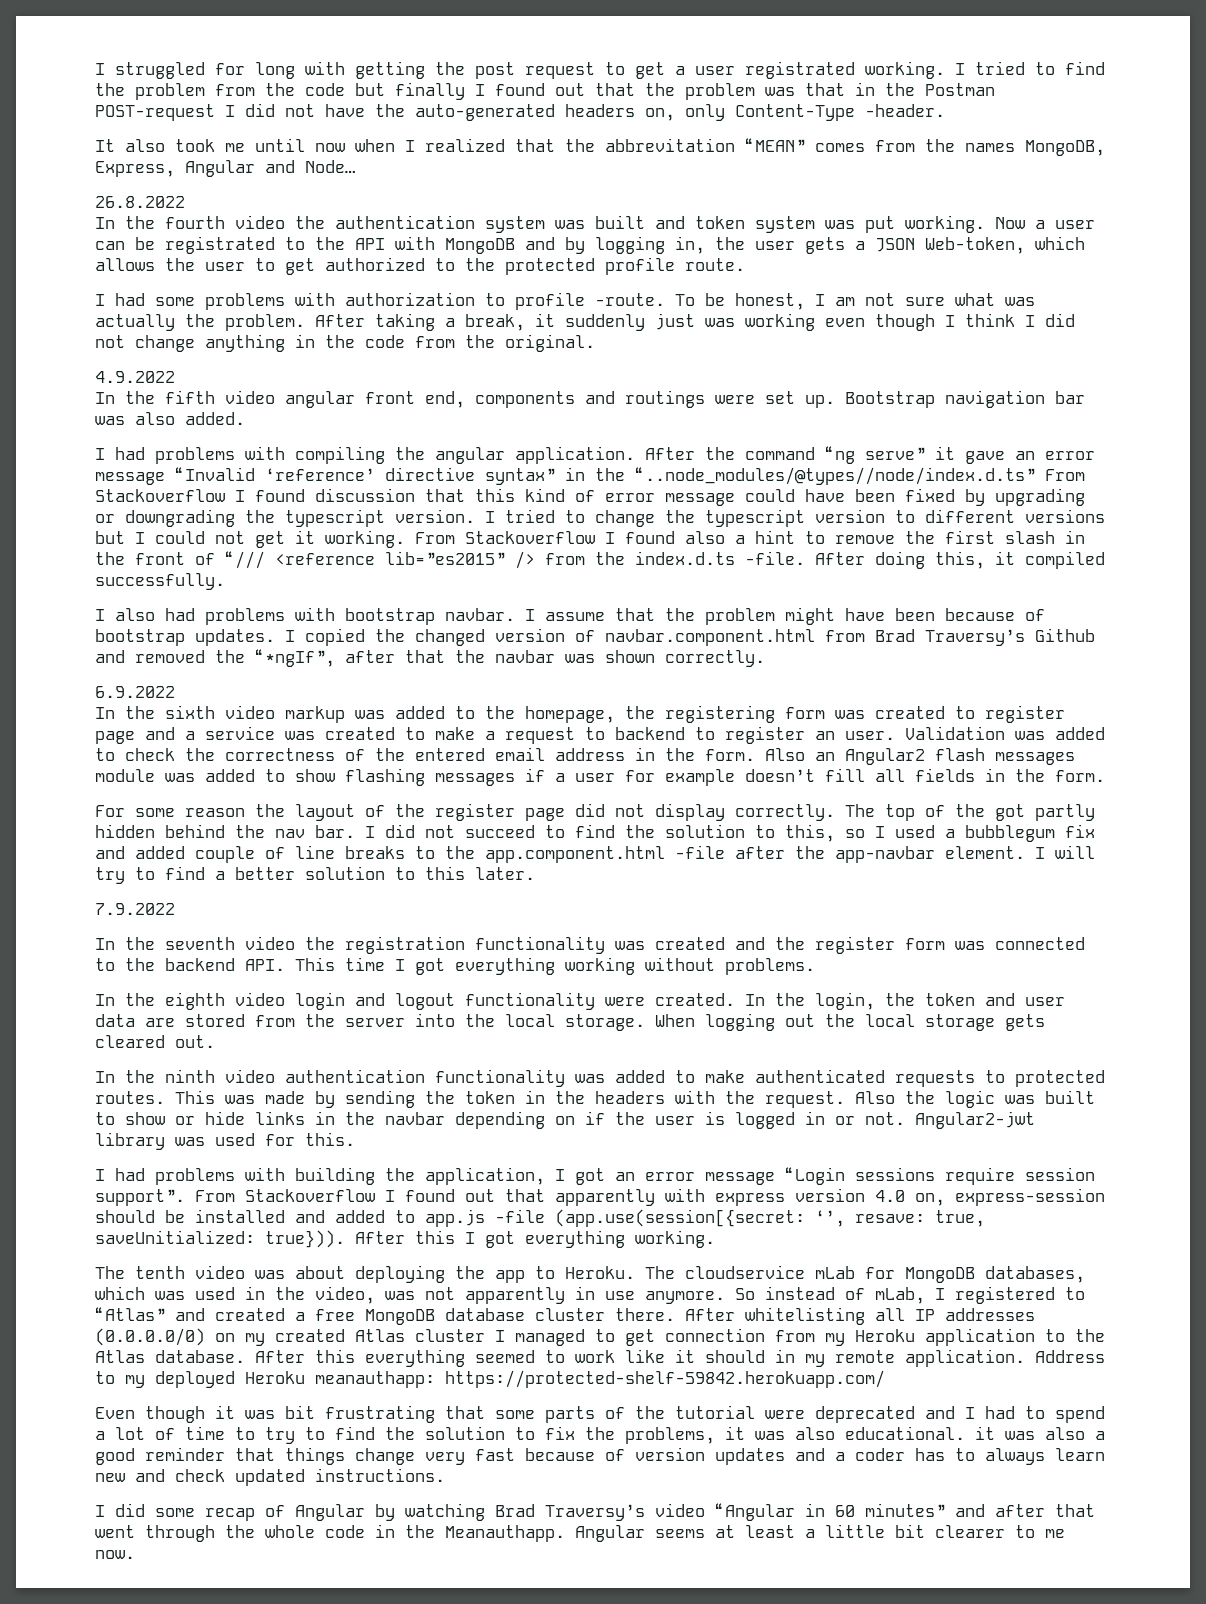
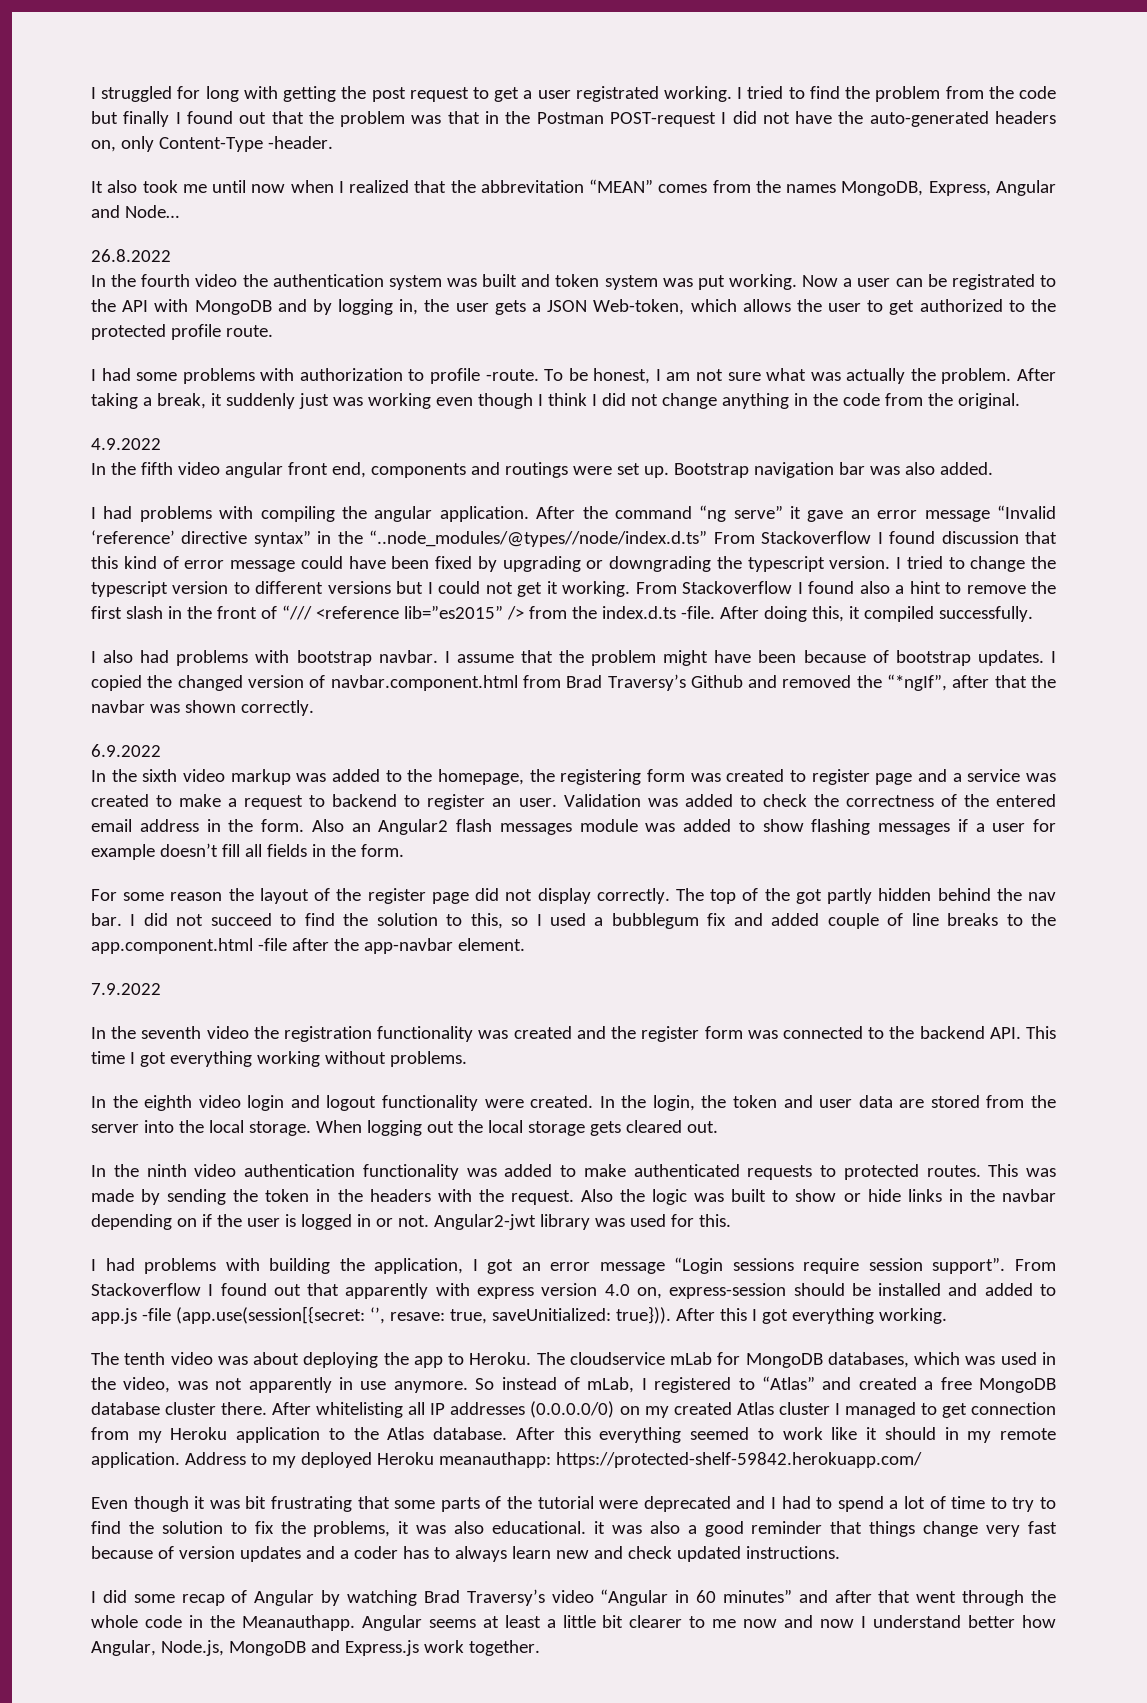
[1035,845,1095,859] [95,866,535,884] I will try to find a better solution to this later. -> (525, 944) none
[95,1550,135,1559] now. -> [743,1615,1057,1628] [91,1640,540,1656] now and now I understand better how Angular, Node.js, MongoDB and Express.js work together.

